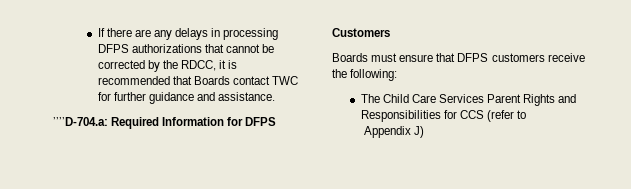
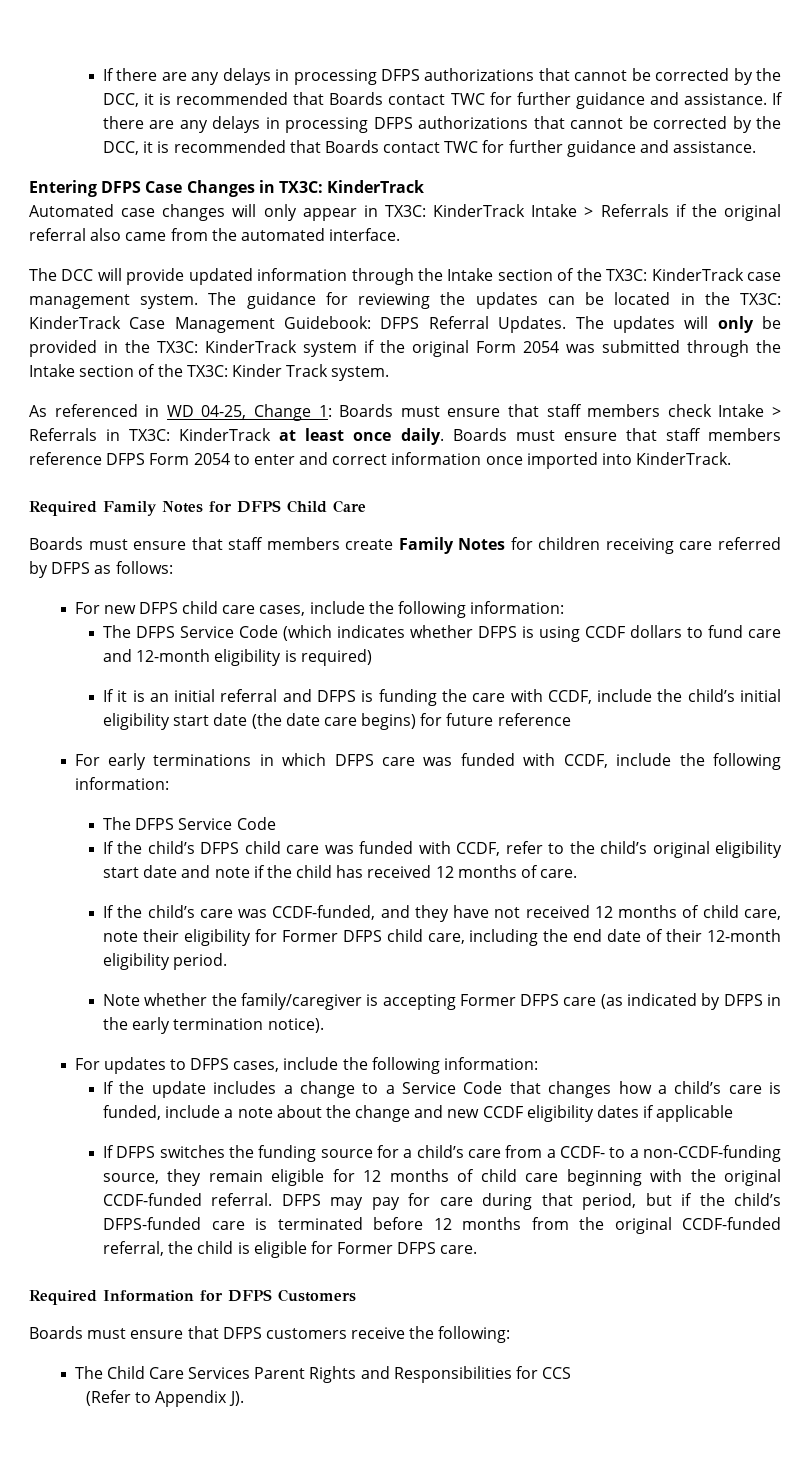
[180,60,216,71] RDCC, -> [102,92,783,109] [102,116,781,133] [102,141,139,155] DCC, it is recommended that Boards contact TWC for further guidance and assistance. If there are any delays in processing DFPS authorizations that cannot be corrected by the DCC,
[53,117,108,126] ’’’’D-704.a: -> [29,180,425,197] [29,204,781,221] [29,228,401,241] [29,268,782,285] [29,292,782,309] [29,316,782,333] [29,340,781,357] [29,364,390,381] [29,404,782,421] [29,428,782,445] [29,452,732,469] [29,500,366,516] [29,537,782,554] [29,561,173,578] [74,601,565,618] [102,625,781,642] [102,649,372,666] [102,689,782,706] [102,713,571,730] [74,753,781,770] [74,777,169,790] [102,817,276,830] [102,841,782,858] [102,865,578,878] [102,905,781,922] [102,929,782,946] [102,953,228,970] [102,993,781,1010] [102,1017,324,1034] [74,1057,539,1074] [102,1081,782,1098] [102,1105,734,1122] [102,1145,781,1162] [102,1169,782,1186] [102,1193,782,1210] [102,1217,781,1234] [102,1241,478,1258] Entering DFPS Case Changes in TX3C: KinderTrack // Automated case changes will only appear in TX3C: KinderTrack Intake > Referrals if the original referral also came from the automated interface. // The DCC will provide updated information through the Intake section of the TX3C: KinderTrack case management system. The guidance for reviewing the updates can be located in the TX3C: KinderTrack Case Management Guidebook: DFPS Referral Updates. The updates will only be provided in the TX3C: KinderTrack system if the original Form 2054 was submitted through the Intake section of the TX3C: Kinder Track system. // As referenced in WD 04-25, Change 1: Boards must ensure that staff members check Intake > Referrals in TX3C: KinderTrack at least once daily. Boards must ensure that staff members reference DFPS Form 2054 to enter and correct information once imported into KinderTrack. // Required Family Notes for DFPS Child Care // Boards must ensure that staff members create Family Notes for children receiving care referred by DFPS as follows: // For new DFPS child care cases, include the following information: // The DFPS Service Code (which indicates whether DFPS is using CCDF dollars to fund care and 12-month eligibility is required) // If it is an initial referral and DFPS is funding the care with CCDF, include the child’s initial eligibility start date (the date care begins) for future reference // For early terminations in which DFPS care was funded with CCDF, include the following information: // The DFPS Service Code // If the child’s DFPS child care was funded with CCDF, refer to the child’s original eligibility start date and note if the child has received 12 months of care. // If the child’s care was CCDF-funded, and they have not received 12 months of child care, note their eligibility for Former DFPS child care, including the end date of their 12-month eligibility period. // Note whether the family/caregiver is accepting Former DFPS care (as indicated by DFPS in the early termination notice). // For updates to DFPS cases, include the following information: // If the update includes a change to a Service Code that changes how a child’s care is funded, include a note about the change and new CCDF eligibility dates if applicable // If DFPS switches the funding source for a child’s care from a CCDF- to a non-CCDF-funding source, they remain eligible for 12 months of child care beginning with the original CCDF-funded referral. DFPS may pay for care during that period, but if the child’s DFPS-funded care is terminated before 12 months from the original CCDF-funded referral, the child is eligible for Former DFPS care. //
[486,110,527,122] [363,126,425,138] (refer to // Appendix J) -> [85,1390,244,1407] // (Refer to Appendix J).

